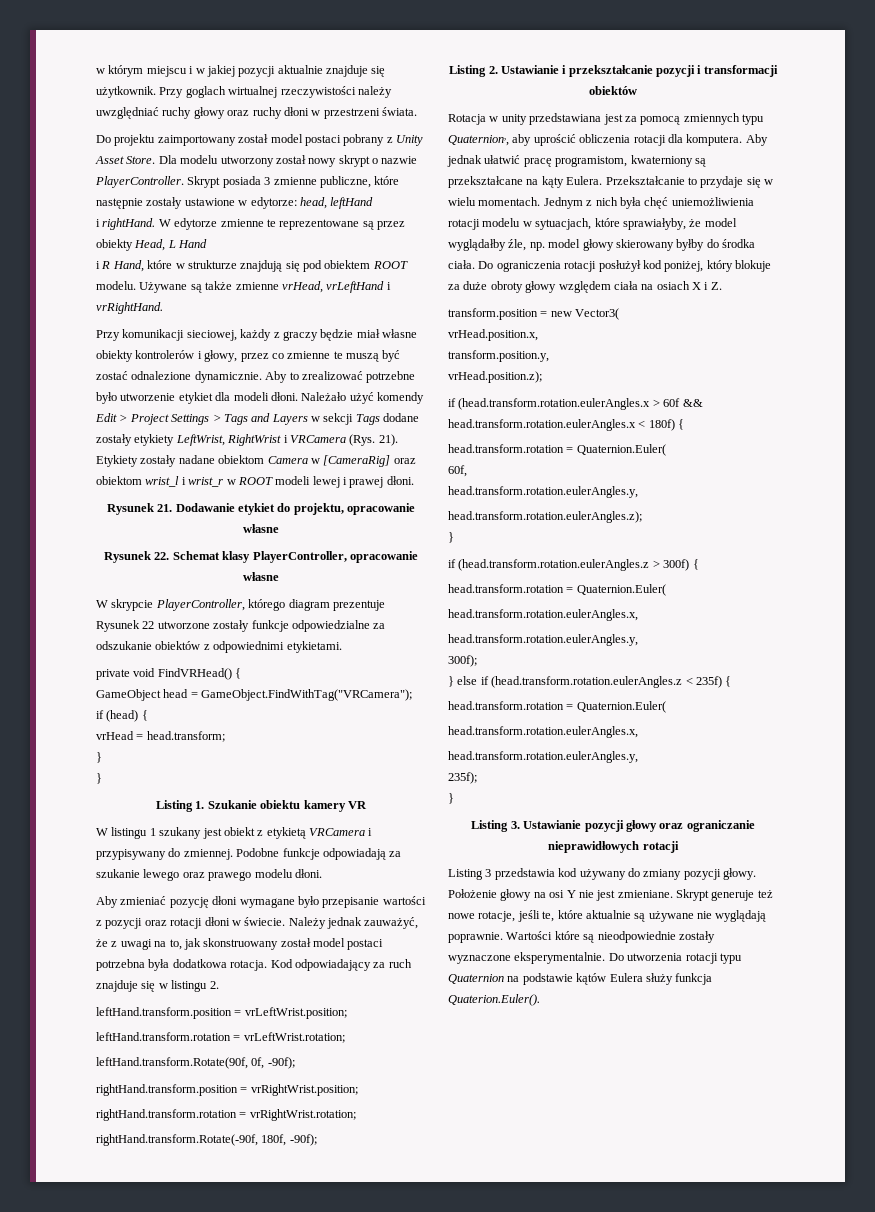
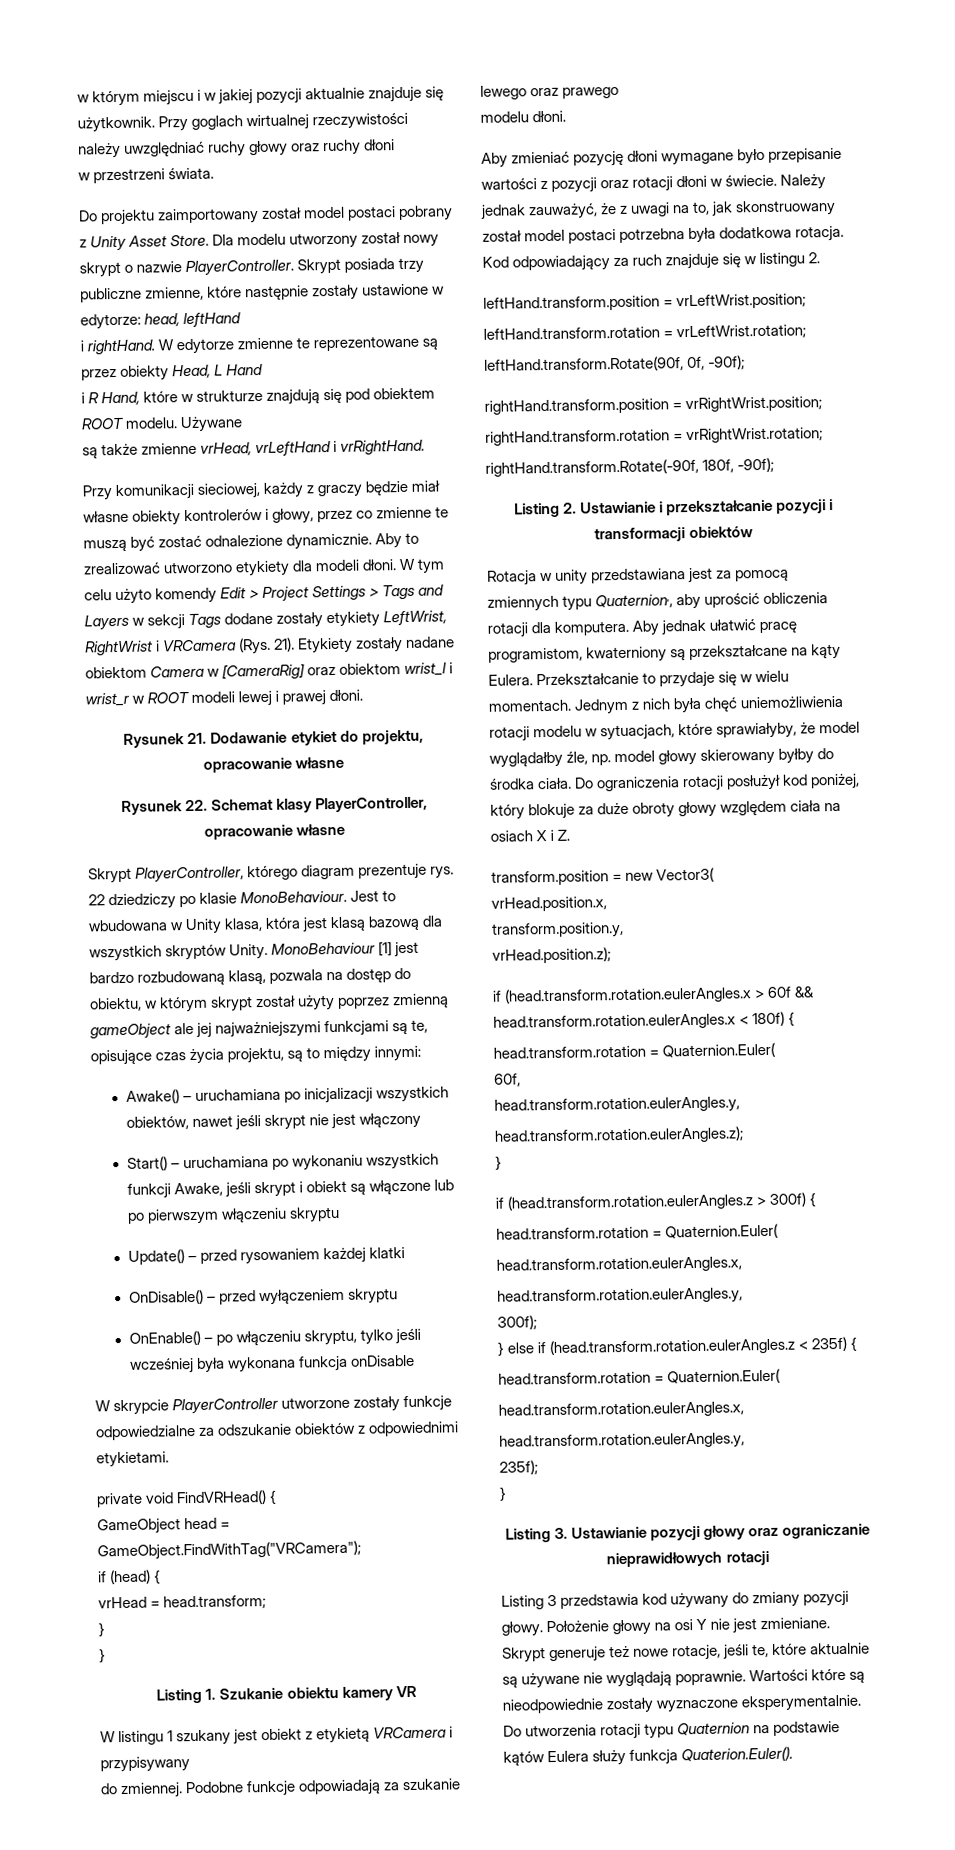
(309, 111) none -> (396, 145) //
[264,176,371,188] 3 zmienne publiczne, -> [398,257,425,274] [80,286,205,303] trzy publiczne zmienne,
(188, 287) none -> (244, 424) //
[366,371,416,383] [96,392,374,404] potrzebne było utworzenie etykiet dla modeli dłoni. Należało użyć -> [163,558,446,577] [84,588,153,605] utworzono etykiety dla modeli dłoni. W tym celu użyto
[96,599,154,611] W skrypcie -> [88,867,132,884] Skrypt
[96,620,155,632] Rysunek 22 -> [430,866,455,879] [88,890,397,910] [88,915,444,935] [89,941,420,962] [89,967,412,986] [89,993,450,1013] [90,1019,429,1040] [90,1045,422,1066] [125,1086,449,1104] [125,1112,421,1131] [126,1153,439,1171] [126,1179,454,1199] [126,1206,340,1225] [127,1247,405,1265] [128,1288,398,1306] [128,1328,421,1346] [129,1354,415,1374] [95,1397,280,1416] rys. 22 dziedziczy po klasie MonoBehaviour. Jest to wbudowana w Unity klasa, która jest klasą bazową dla wszystkich skryptów Unity. MonoBehaviour [1] jest bardzo rozbudowaną klasą, pozwala na dostęp do obiektu, w którym skrypt został użyty poprzez zmienną gameObject ale jej najważniejszymi funkcjami są te, opisujące czas życia projektu, są to między innymi: // Awake() – uruchamiana po inicjalizacji wszystkich obiektów, nawet jeśli skrypt nie jest włączony // Start() – uruchamiana po wykonaniu wszystkich funkcji Awake, jeśli skrypt i obiekt są włączone lub po pierwszym włączeniu skryptu // Update() – przed rysowaniem każdej klatki // OnDisable() – przed wyłączeniem skryptu // OnEnable() – po włączeniu skryptu, tylko jeśli wcześniej była wykonana funkcja onDisable // W skrypcie PlayerController
(166, 854) none -> (190, 1764) //
(252, 876) none -> (620, 92) //

